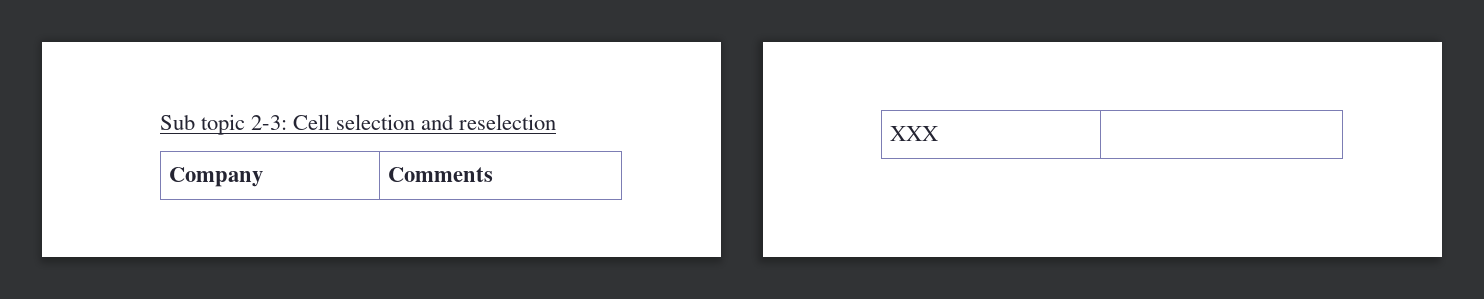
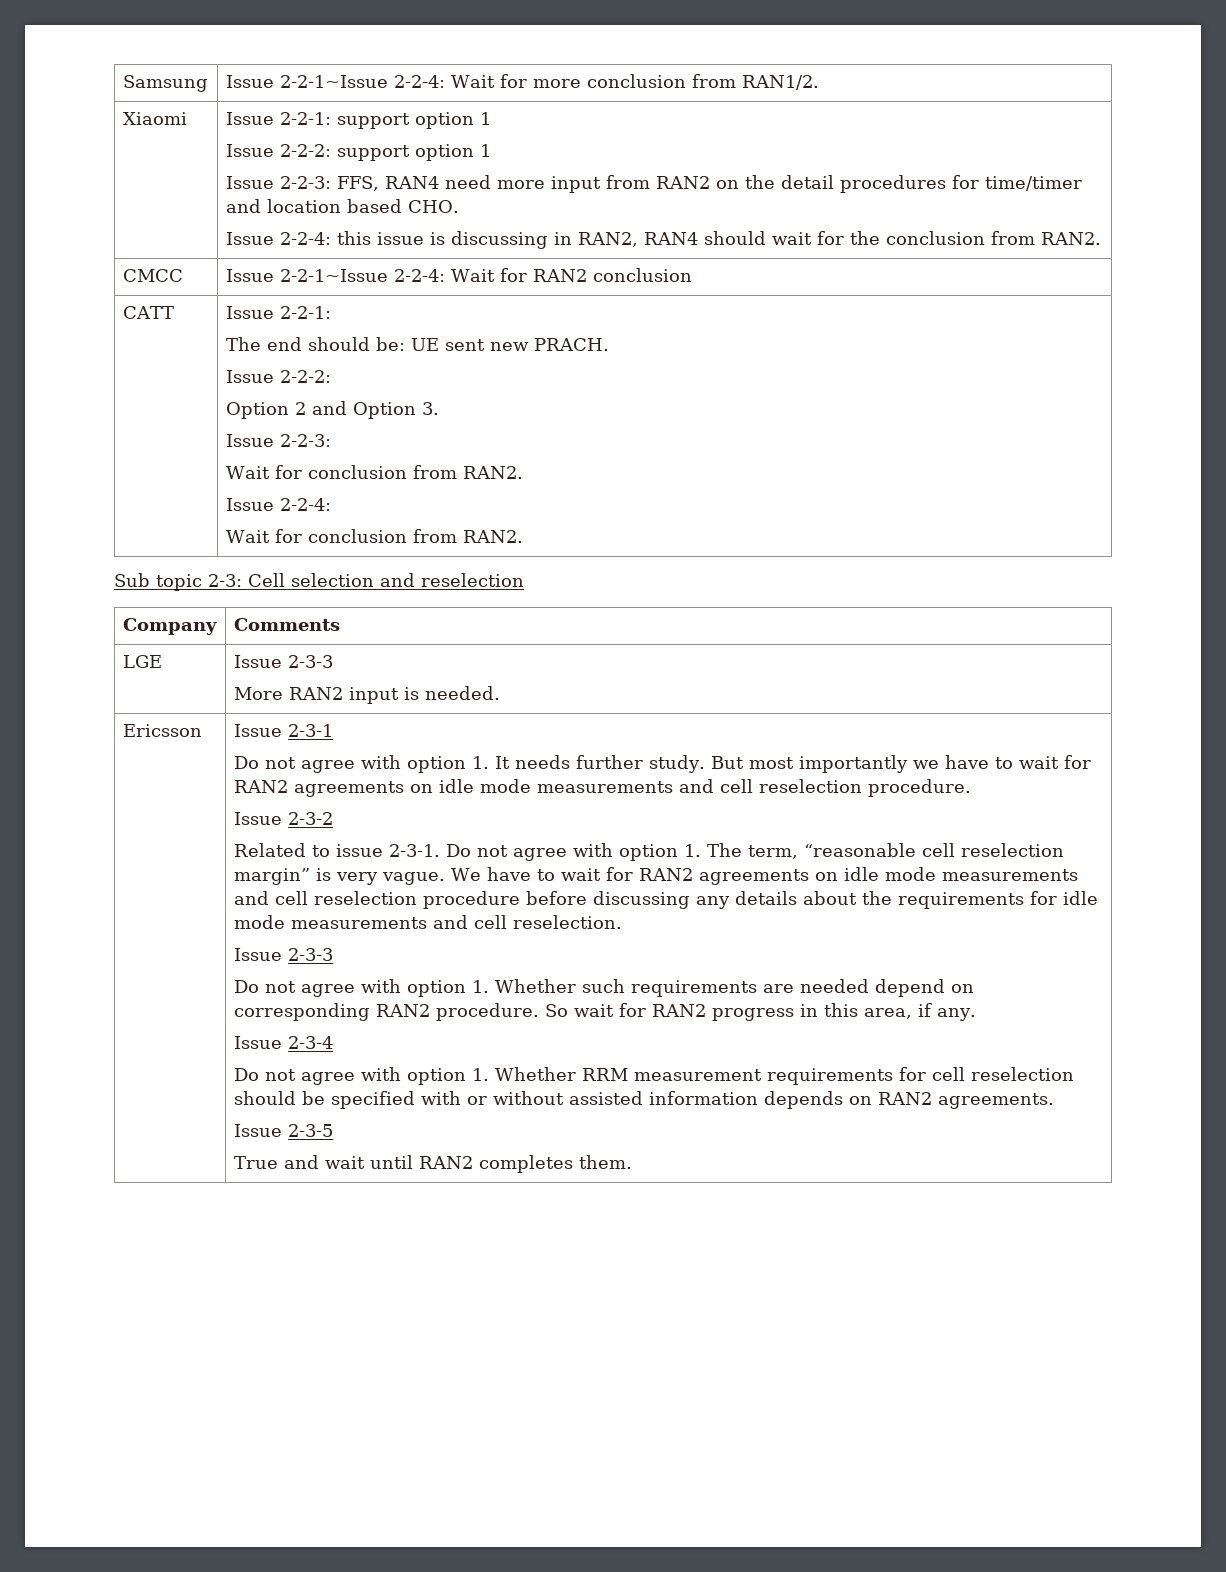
(160, 122) none -> [122,75,208,92] [225,74,819,90] [122,112,187,125] [225,112,491,129] [225,144,491,161] [225,175,1082,193] [225,199,459,213] [225,231,1101,249] [122,269,183,282] [225,268,692,282] [122,306,174,319] [225,306,331,319] [225,337,609,351] [225,370,331,383] [225,401,439,419] [225,434,331,447] [225,465,523,479] [225,498,331,511] [225,529,523,543] Samsung | Issue 2-2-1~Issue 2-2-4: Wait for more conclusion from RAN1/2. // Xiaomi | Issue 2-2-1: support option 1 // Issue 2-2-2: support option 1 // Issue 2-2-3: FFS, RAN4 need more input from RAN2 on the detail procedures for time/timer and location based CHO. // Issue 2-2-4: this issue is discussing in RAN2, RAN4 should wait for the conclusion from RAN2. // CMCC | Issue 2-2-1~Issue 2-2-4: Wait for RAN2 conclusion // CATT | Issue 2-2-1: // The end should be: UE sent new PRACH. // Issue 2-2-2: // Option 2 and Option 3. // Issue 2-2-3: // Wait for conclusion from RAN2. // Issue 2-2-4: // Wait for conclusion from RAN2. //
[890,126,939,141] XXX | -> [122,655,162,668] [233,655,333,668] [233,686,500,704] [122,724,202,737] [233,724,333,737] [233,755,1091,773] [233,779,971,797] [233,812,333,825] [233,843,1064,861] [233,867,1078,885] [233,891,1098,909] [233,915,622,929] [233,948,333,961] [233,979,974,997] [233,1003,976,1021] [233,1036,333,1049] [233,1067,1074,1085] [233,1091,1054,1109] [233,1124,333,1137] [233,1155,632,1173] LGE | Issue 2-3-3 // More RAN2 input is needed. // Ericsson | Issue 2-3-1 // Do not agree with option 1. It needs further study. But most importantly we have to wait for RAN2 agreements on idle mode measurements and cell reselection procedure. // Issue 2-3-2 // Related to issue 2-3-1. Do not agree with option 1. The term, “reasonable cell reselection margin” is very vague. We have to wait for RAN2 agreements on idle mode measurements and cell reselection procedure before discussing any details about the requirements for idle mode measurements and cell reselection. // Issue 2-3-3 // Do not agree with option 1. Whether such requirements are needed depend on corresponding RAN2 procedure. So wait for RAN2 progress in this area, if any. // Issue 2-3-4 // Do not agree with option 1. Whether RRM measurement requirements for cell reselection should be specified with or without assisted information depends on RAN2 agreements. // Issue 2-3-5 // True and wait until RAN2 completes them.

